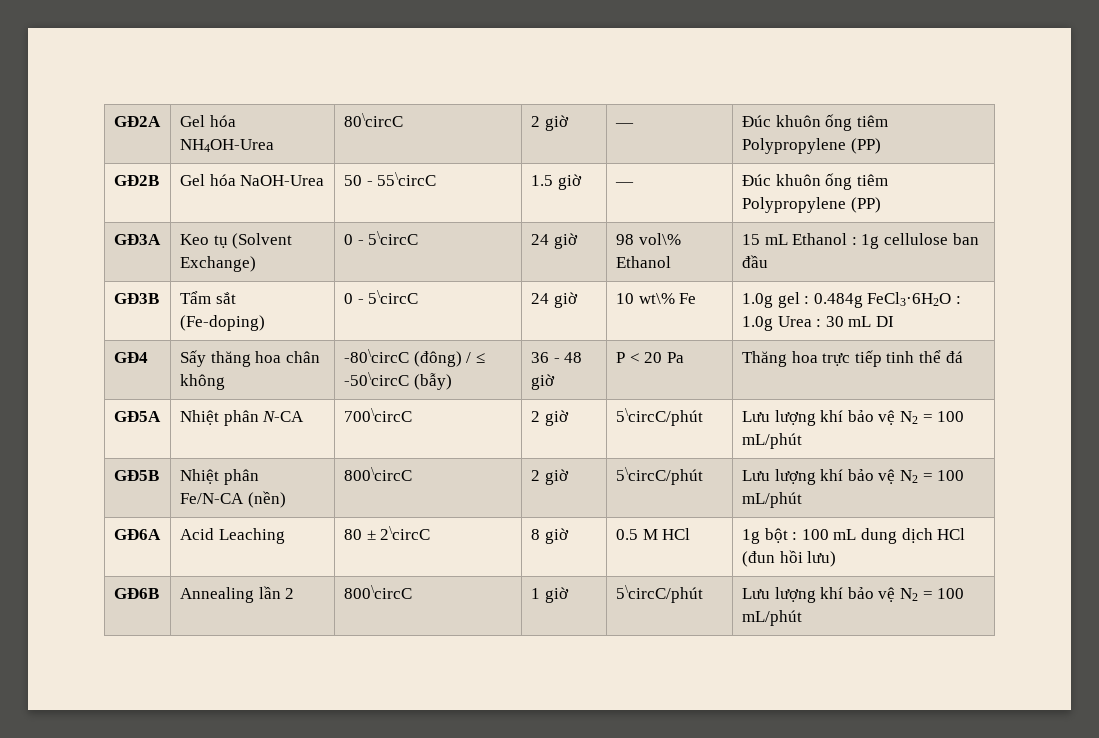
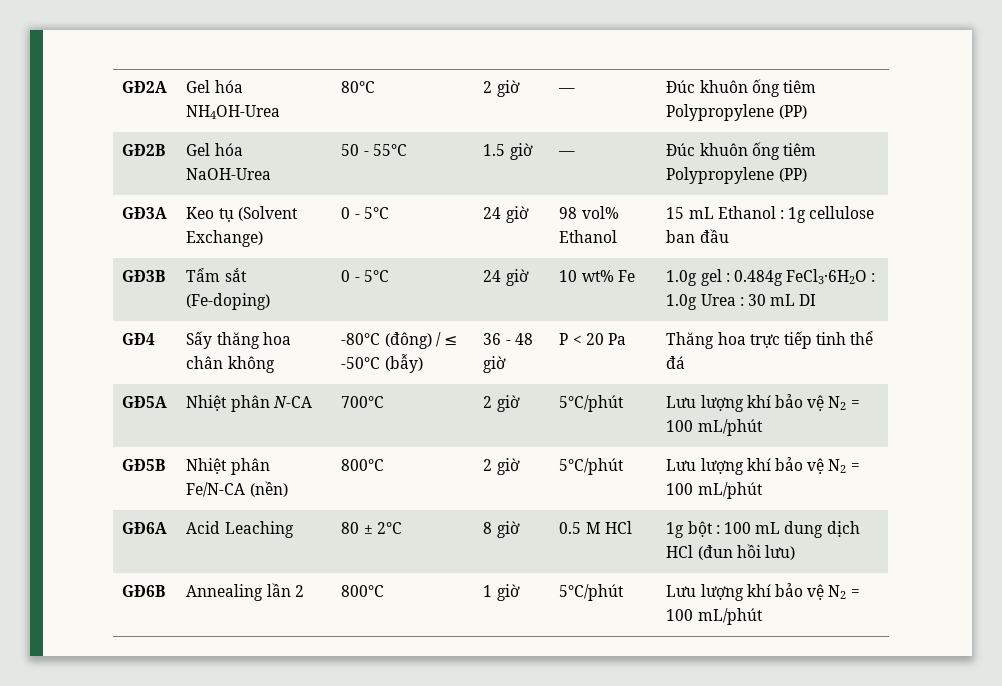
[343,113,403,127] 80\circC -> [341,81,376,93] 80°C
[377,172,437,186] 55\circC -> [372,144,407,156] 55°C
[368,231,419,245] 5\circC -> [363,207,389,219] 5°C
[638,233,681,245] vol\% -> [581,206,619,219] vol%
[368,290,419,304] 5\circC -> [363,270,389,282] 5°C
[638,293,675,304] wt\% -> [581,270,614,282] wt%
[343,349,409,363] -80\circC -> [341,333,381,345] -80°C
[343,372,409,386] -50\circC -> [341,357,381,369] -50°C
[343,408,412,422] [530,410,569,426] [615,408,703,426] 700\circC | 2 giờ | 5\circC/phút -> [341,396,385,408] [483,395,520,412] [559,395,625,412] 700°C | 2 giờ | 5°C/phút
[343,467,412,481] [530,469,569,485] [615,467,703,485] 800\circC | 2 giờ | 5\circC/phút -> [341,459,385,471] [483,458,520,475] [559,458,625,475] 800°C | 2 giờ | 5°C/phút
[380,526,431,540] 2\circC -> [376,522,402,534] 2°C
[343,585,412,599] 800\circC -> [341,585,385,597] 800°C
[615,585,703,603] 5\circC/phút -> [559,584,625,601] 5°C/phút

